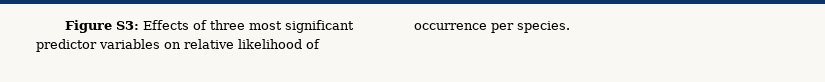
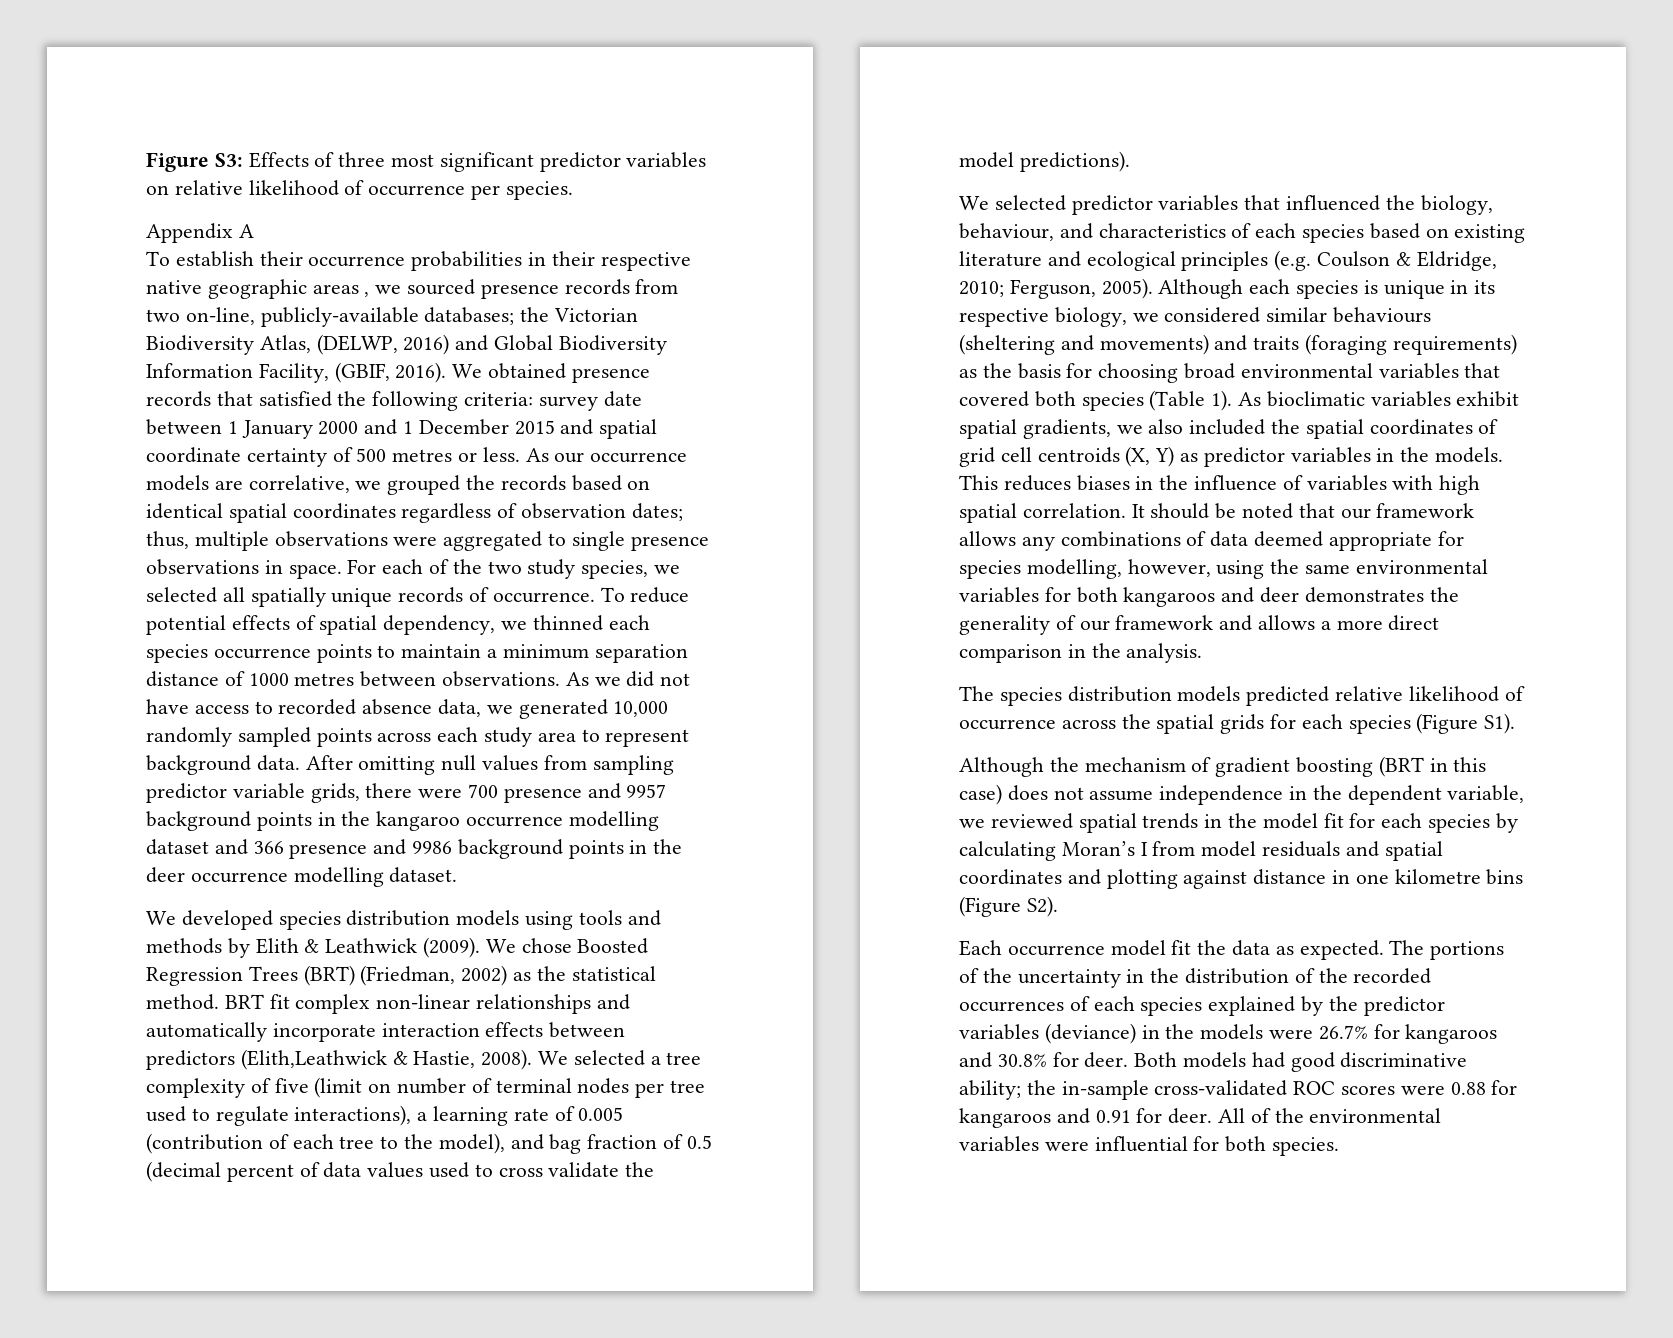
(570, 27) none -> [146,223,254,243] [146,251,691,271] [146,279,679,299] [146,307,639,327] [146,334,667,355] [146,362,650,383] [146,391,642,411] [146,419,658,439] [146,447,688,467] [146,475,651,495] [146,503,683,523] [146,531,709,551] [146,559,681,579] [146,587,690,607] [146,615,650,635] [146,644,688,663] [146,671,691,687] [146,699,669,719] [146,727,690,747] [146,755,674,775] [146,783,667,803] [146,811,659,831] [146,839,683,859] [146,867,458,887] [146,910,661,930] [146,937,649,958] [146,965,656,986] [146,994,630,1014] [146,1022,626,1042] [146,1049,702,1070] [146,1077,706,1098] [146,1105,624,1126] [146,1133,712,1154] [146,1161,655,1182] [959,151,1130,172] [959,195,1493,215] [959,223,1526,243] [959,250,1497,271] [959,278,1496,299] [959,307,1432,327] [959,334,1517,355] [959,363,1501,383] [959,390,1520,411] [959,419,1499,439] [959,446,1504,467] [959,475,1481,495] [959,503,1475,523] [959,531,1464,551] [959,559,1488,579] [959,587,1459,607] [959,615,1440,635] [959,643,1203,663] [959,686,1525,706] [959,713,1516,734] [959,756,1487,777] [959,784,1525,805] [959,813,1518,833] [959,841,1443,861] [959,869,1524,889] [959,896,1058,917] [959,940,1505,960] [959,968,1432,988] [959,996,1445,1016] [959,1023,1498,1044] [959,1052,1468,1072] [959,1080,1518,1100] [959,1108,1442,1128] [959,1136,1340,1156] // Appendix A // To establish their occurrence probabilities in their respective native geographic areas , we sourced presence records from two on-line, publicly-available databases; the Victorian Biodiversity Atlas, (DELWP, 2016) and Global Biodiversity Information Facility, (GBIF, 2016). We obtained presence records that satisfied the following criteria: survey date between 1 January 2000 and 1 December 2015 and spatial coordinate certainty of 500 metres or less. As our occurrence models are correlative, we grouped the records based on identical spatial coordinates regardless of observation dates; thus, multiple observations were aggregated to single presence observations in space. For each of the two study species, we selected all spatially unique records of occurrence. To reduce potential effects of spatial dependency, we thinned each species occurrence points to maintain a minimum separation distance of 1000 metres between observations. As we did not have access to recorded absence data, we generated 10,000 randomly sampled points across each study area to represent background data. After omitting null values from sampling predictor variable grids, there were 700 presence and 9957 background points in the kangaroo occurrence modelling dataset and 366 presence and 9986 background points in the deer occurrence modelling dataset. // We developed species distribution models using tools and methods by Elith & Leathwick (2009). We chose Boosted Regression Trees (BRT) (Friedman, 2002) as the statistical method. BRT fit complex non-linear relationships and automatically incorporate interaction effects between predictors (Elith,Leathwick & Hastie, 2008). We selected a tree complexity of five (limit on number of terminal nodes per tree used to regulate interactions), a learning rate of 0.005 (contribution of each tree to the model), and bag fraction of 0.5 (decimal percent of data values used to cross validate the model predictions). // We selected predictor variables that influenced the biology, behaviour, and characteristics of each species based on existing literature and ecological principles (e.g. Coulson & Eldridge, 2010; Ferguson, 2005). Although each species is unique in its respective biology, we considered similar behaviours (sheltering and movements) and traits (foraging requirements) as the basis for choosing broad environmental variables that covered both species (Table 1). As bioclimatic variables exhibit spatial gradients, we also included the spatial coordinates of grid cell centroids (X, Y) as predictor variables in the models. This reduces biases in the influence of variables with high spatial correlation. It should be noted that our framework allows any combinations of data deemed appropriate for species modelling, however, using the same environmental variables for both kangaroos and deer demonstrates the generality of our framework and allows a more direct comparison in the analysis. // The species distribution models predicted relative likelihood of occurrence across the spatial grids for each species (Figure S1). // Although the mechanism of gradient boosting (BRT in this case) does not assume independence in the dependent variable, we reviewed spatial trends in the model fit for each species by calculating Moran’s I from model residuals and spatial coordinates and plotting against distance in one kilometre bins (Figure S2). // Each occurrence model fit the data as expected. The portions of the uncertainty in the distribution of the recorded occurrences of each species explained by the predictor variables (deviance) in the models were 26.7% for kangaroos and 30.8% for deer. Both models had good discriminative ability; the in-sample cross-validated ROC scores were 0.88 for kangaroos and 0.91 for deer. All of the environmental variables were influential for both species.

